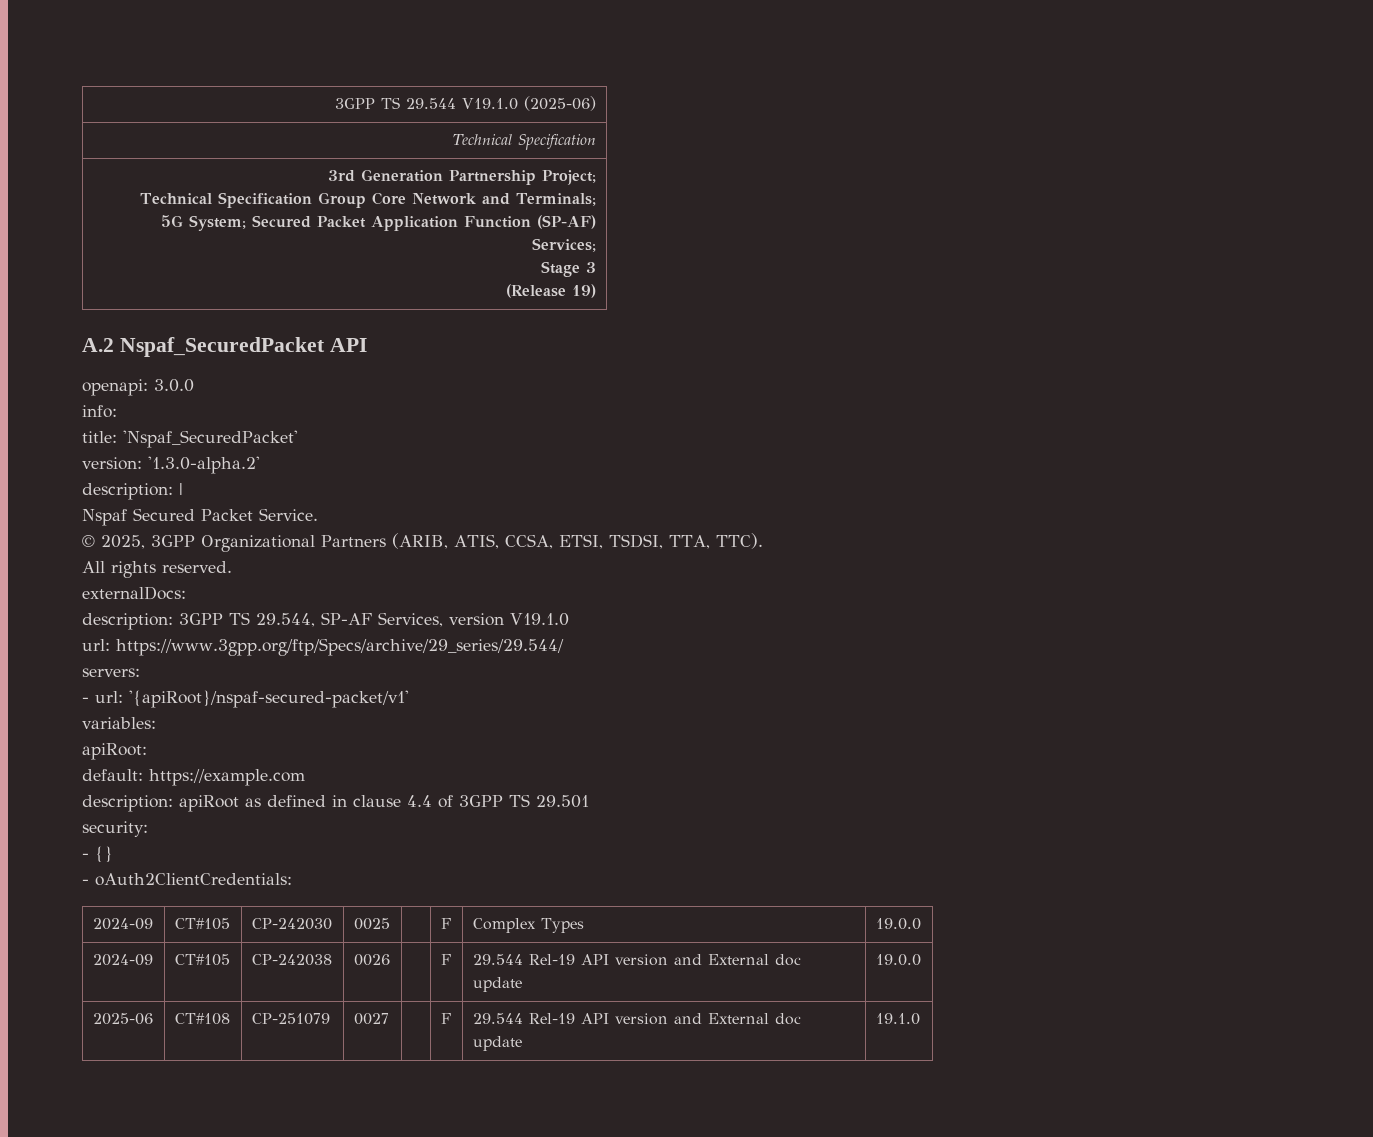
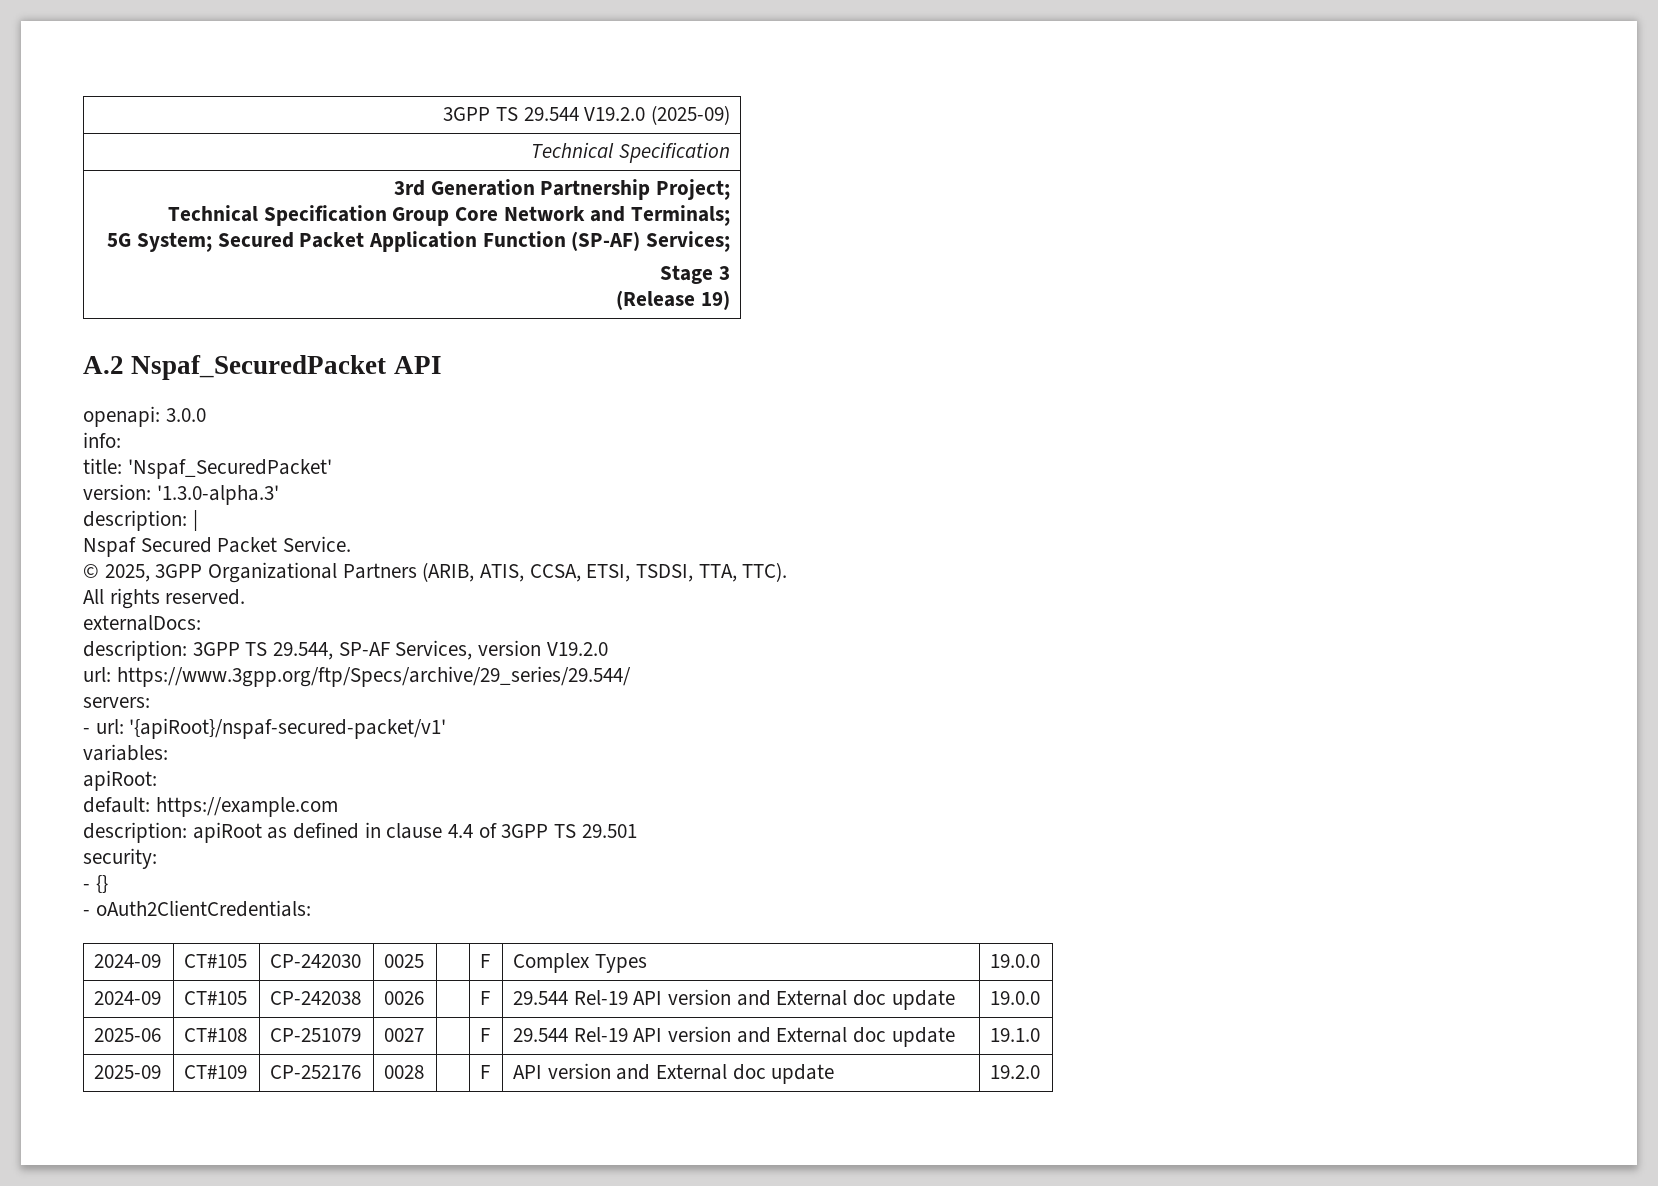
[462,96,597,111] V19.1.0 (2025-06) -> [584,105,730,125] V19.2.0 (2025-09)
[148,456,260,474] '1.3.0-alpha.2' -> [156,485,279,505] '1.3.0-alpha.3'
[510,613,569,626] V19.1.0 -> [546,642,608,656] V19.2.0
(920, 1019) none -> [94,1065,162,1079] [184,1065,248,1079] [270,1065,362,1079] [384,1065,425,1079] [480,1065,491,1079] [513,1063,835,1084] [990,1065,1041,1079] // 2025-09 | CT#109 | CP-252176 | 0028 | | F | API version and External doc update | 19.2.0

